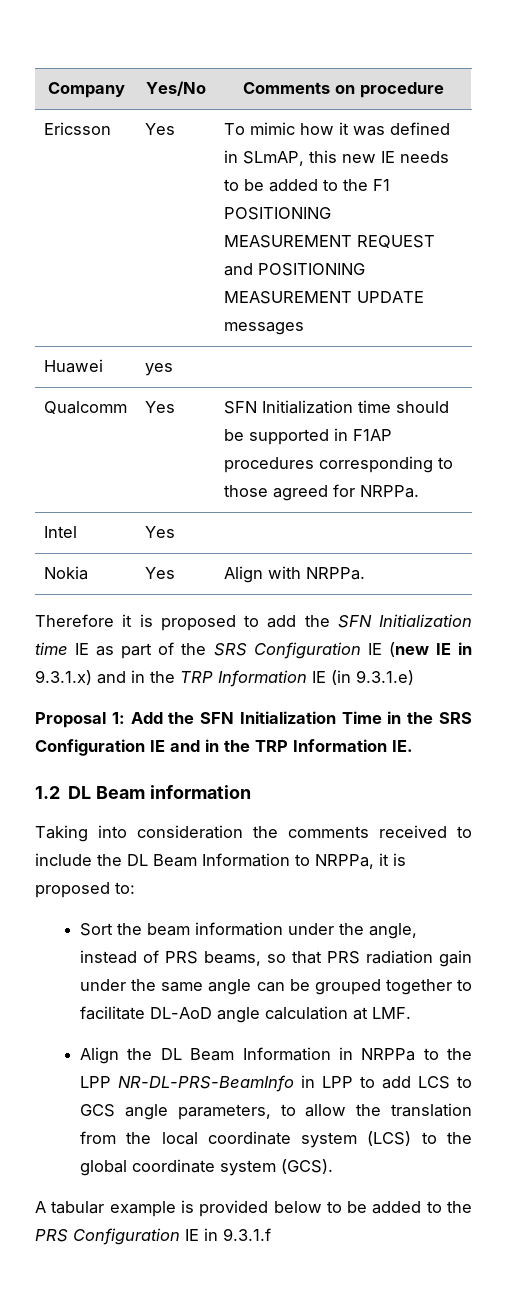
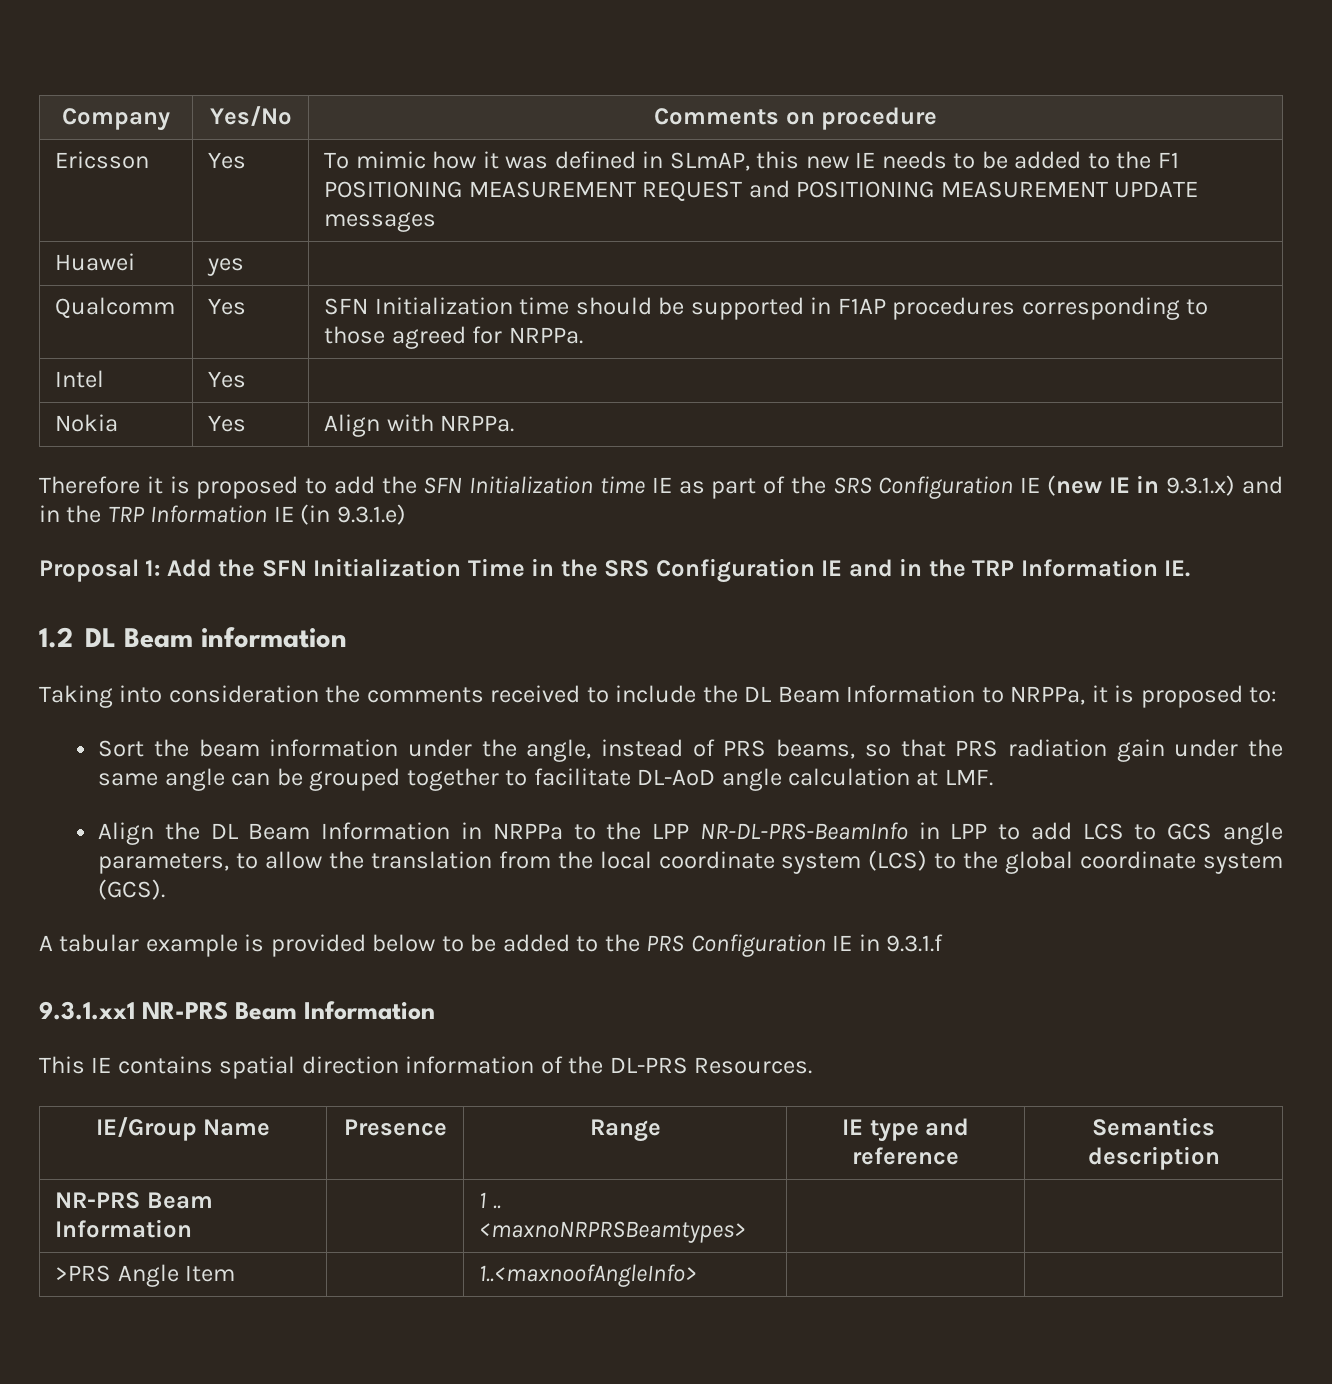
(271, 1234) none -> [39,1001,435,1020] [39,1056,813,1079] [95,1117,271,1141] [343,1119,447,1136] [589,1119,661,1142] [842,1118,969,1142] [851,1147,959,1165] [1092,1117,1215,1136] [1087,1146,1220,1170] [55,1192,213,1209] [55,1219,193,1238] [479,1192,501,1209] [479,1221,747,1243] [55,1264,236,1287] [479,1264,698,1287] // 9.3.1.xx1 NR-PRS Beam Information // This IE contains spatial direction information of the DL-PRS Resources. // IE/Group Name | Presence | Range | IE type and reference | Semantics description // NR-PRS Beam Information | | 1 .. <maxnoNRPRSBeamtypes> | | // >PRS Angle Item | | 1..<maxnoofAngleInfo> | |

